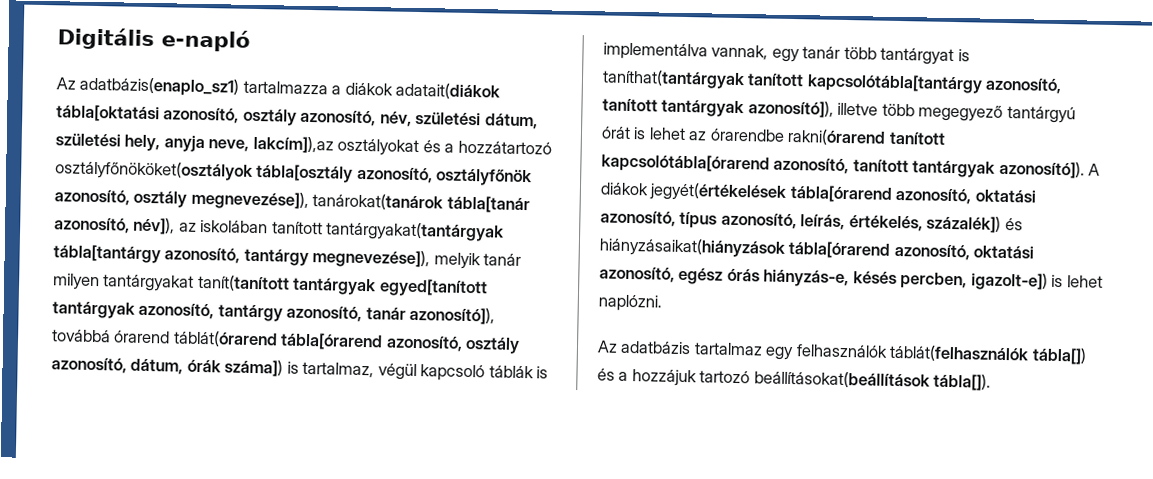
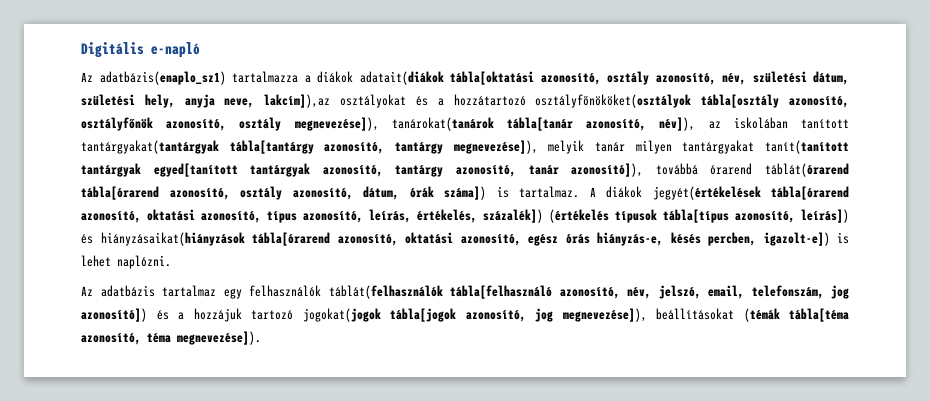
[302,361,549,382] [603,42,970,66] [602,69,1063,95] [602,98,1076,124] [601,126,946,146] [601,153,1085,179] tartalmaz, végül kapcsoló táblák is implementálva vannak, egy tanár több tantárgyat is taníthat(tantárgyak tanított kapcsolótábla[tantárgy azonosító, tanított tantárgyak azonosító]), illetve több megegyező tantárgyú órát is lehet az órarendbe rakni(órarend tanított kapcsolótábla[órarend azonosító, tanított tantárgyak azonosító]). -> [519,186,579,198] tartalmaz.
(1002, 224) none -> [549,209,849,223] (értékelés típusok tábla[típus azonosító, leírás])
[1031,347,1087,365] [597,368,992,391] tábla[]) és a hozzájuk tartozó beállításokat(beállítások tábla[]). -> [450,285,849,299] [81,308,849,322] [81,331,261,345] tábla[felhasználó azonosító, név, jelszó, email, telefonszám, jog azonosító]) és a hozzájuk tartozó jogokat(jogok tábla[jogok azonosító, jog megnevezése]), beállításokat (témák tábla[téma azonosító, téma megnevezése]).

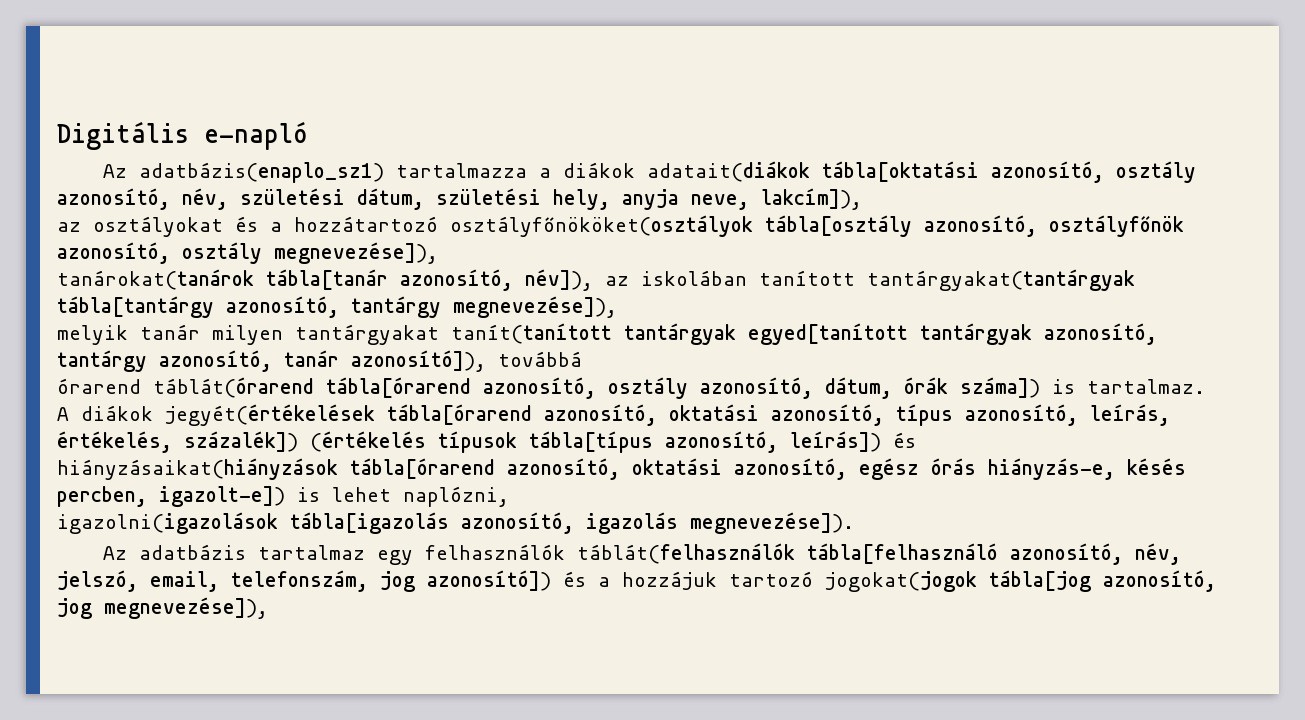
[264,94,331,108] lakcím]),az -> [761,188,862,210] [57,222,81,232] lakcím]), // az
(379, 124) none -> (438, 253) //
(538, 147) none -> (617, 307) //
(698, 169) none -> (582, 359) //
(579, 192) none -> (1205, 386) //
(93, 239) none -> (916, 440) //
[117,255,171,269] naplózni. -> [403,486,509,507] [57,512,854,534] naplózni, // igazolni(igazolások tábla[igazolás azonosító, igazolás megnevezése]).
[390,308,456,322] tábla[jogok -> [989,570,1091,592] tábla[jog
[656,308,849,322] [81,331,261,345] beállításokat (témák tábla[téma azonosító, téma megnevezése]). -> (268, 608) none

